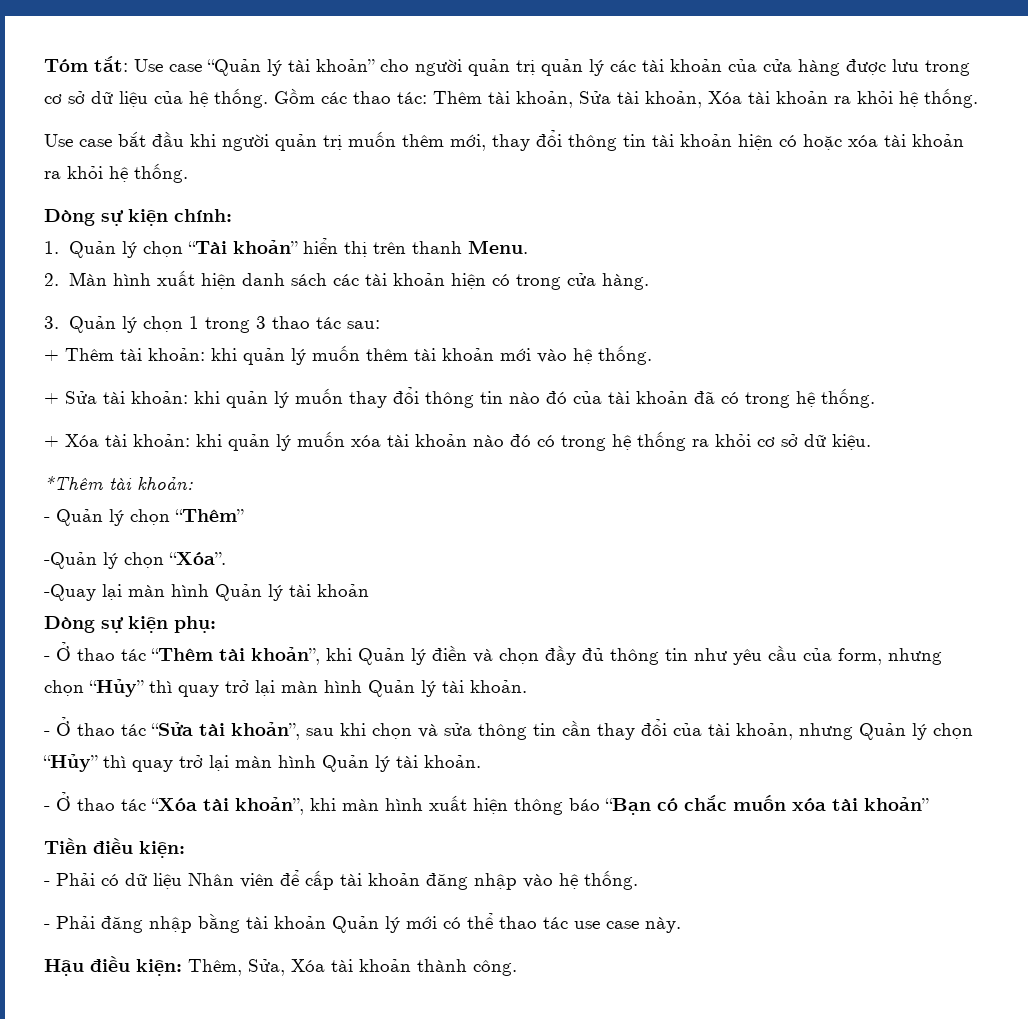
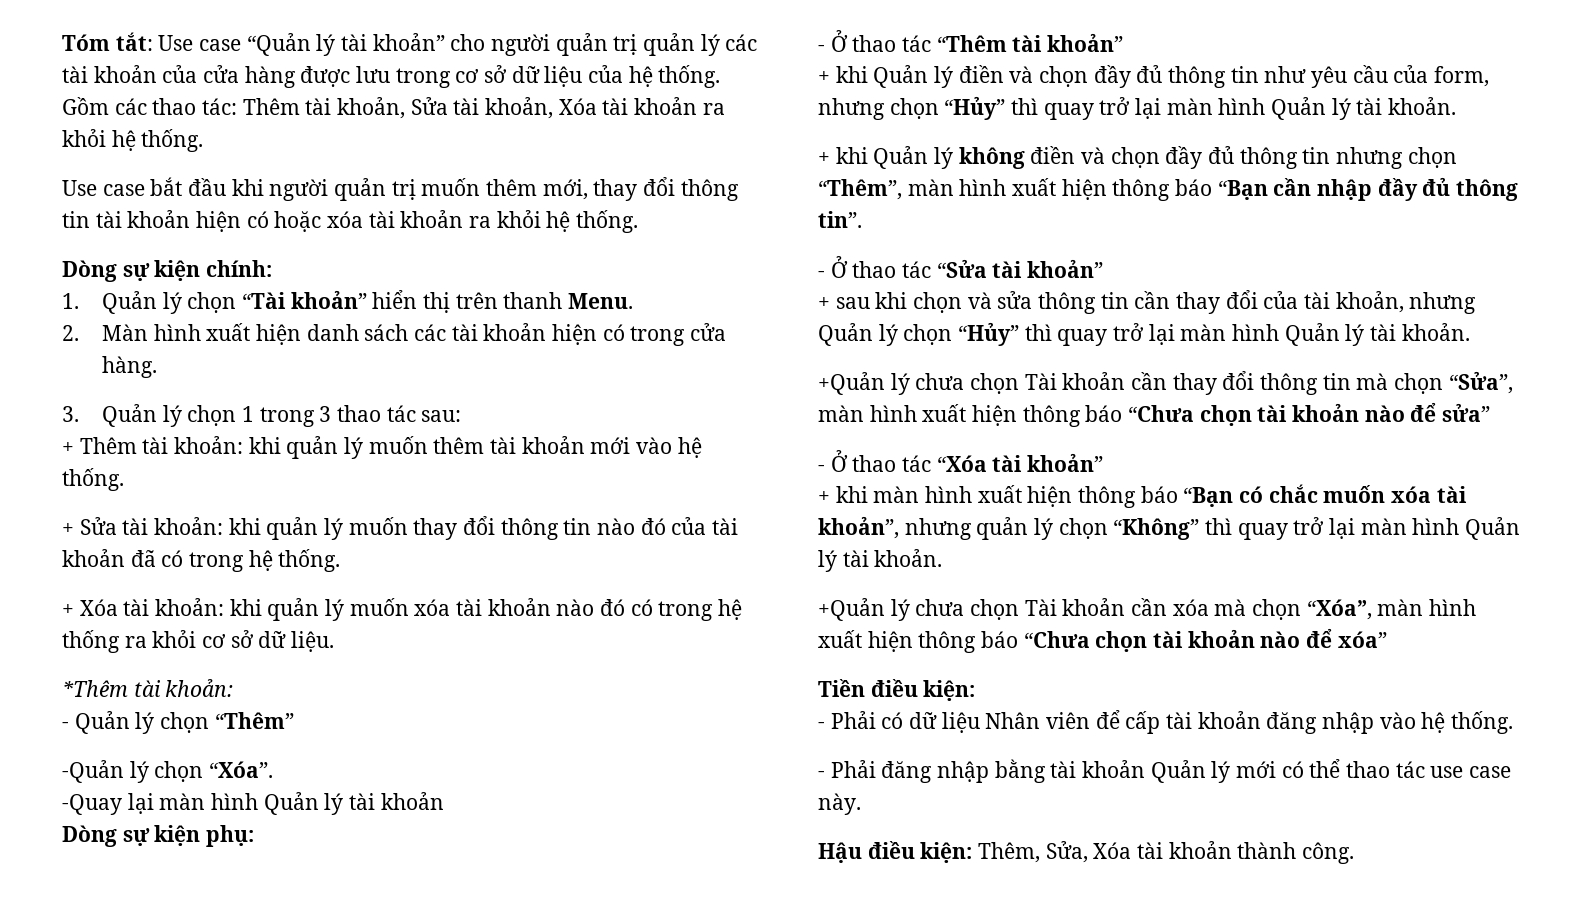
[832,434,871,450] kiệu. -> [291,631,335,652] liệu.
[251,647,320,665] khoản”, -> [1047,33,1124,52] [818,71,830,83] khoản” // +
(527, 686) none -> [818,146,1457,169] [818,177,1519,201] [818,211,862,228] // + khi Quản lý không điền và chọn đầy đủ thông tin nhưng chọn “Thêm”, màn hình xuất hiện thông báo “Bạn cần nhập đầy đủ thông tin”.
[231,722,300,740] khoản”, -> [1027,259,1104,278] [818,297,830,309] khoản” // +
(481, 761) none -> [818,371,1513,395] [818,402,1491,427] // +Quản lý chưa chọn Tài khoản cần thay đổi thông tin mà chọn “Sửa”, màn hình xuất hiện thông báo “Chưa chọn tài khoản nào để sửa”
[235,797,304,815] khoản”, -> [1027,453,1104,472] [818,491,830,503] khoản” // +
[864,797,929,811] khoản” -> [818,516,1521,540] [818,549,943,572] [818,598,1477,621] [818,628,1387,653] khoản”, nhưng quản lý chọn “Không” thì quay trở lại màn hình Quản lý tài khoản. // +Quản lý chưa chọn Tài khoản cần xóa mà chọn “Xóa”, màn hình xuất hiện thông báo “Chưa chọn tài khoản nào để xóa”

